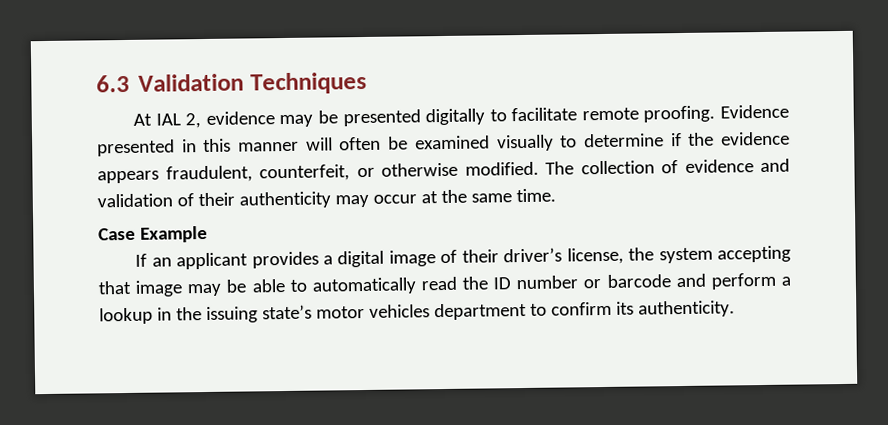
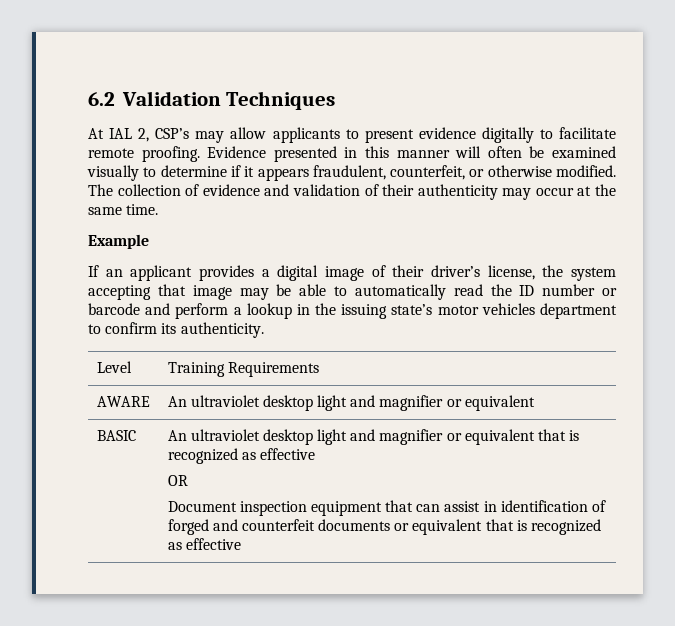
[96,74,130,93] 6.3 -> [88,92,115,106] 6.2
[205,109,421,128] evidence may be presented -> [155,127,476,143] CSP’s may allow applicants to present evidence
[688,131,791,146] the evidence -> [244,166,255,177] it
[98,227,136,241] Case -> (159, 209) none
(735, 309) none -> [96,361,132,373] [167,362,319,377] [96,396,150,407] [167,395,535,411] [96,430,136,441] [167,429,580,445] [167,448,315,464] [167,475,188,486] [167,500,607,516] [167,519,602,535] [167,538,241,550] // Level | Training Requirements // AWARE | An ultraviolet desktop light and magnifier or equivalent // BASIC | An ultraviolet desktop light and magnifier or equivalent that is recognized as effective // OR // Document inspection equipment that can assist in identification of forged and counterfeit documents or equivalent that is recognized as effective

